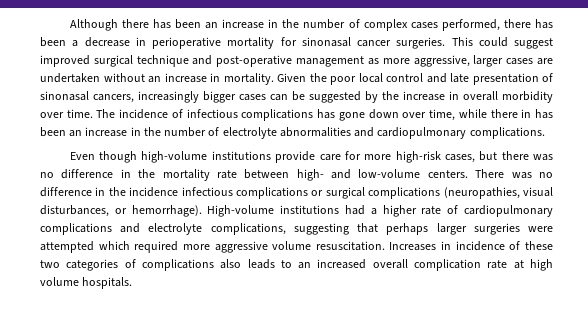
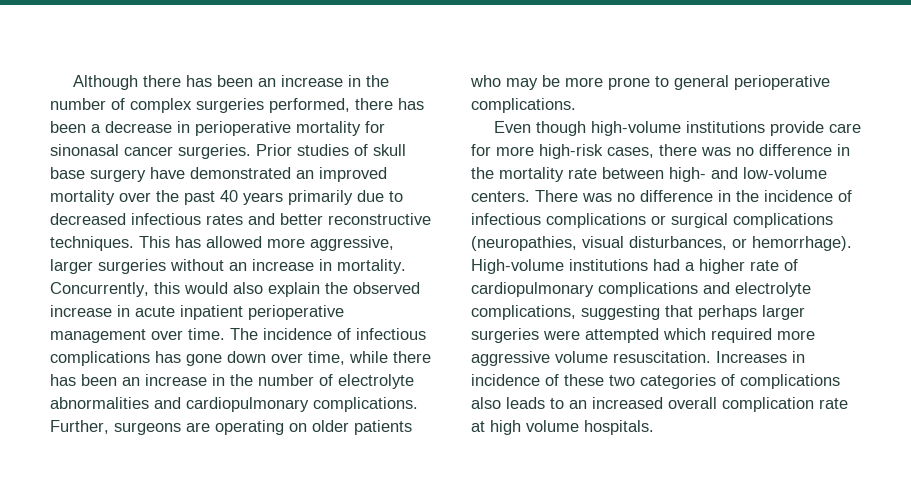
[410,22,438,29] cases -> [196,98,264,113] surgeries
[451,37,553,49] [40,55,553,67] [40,73,100,83] This could suggest improved surgical technique and post-operative management as more aggressive, larger cases are undertaken -> [256,144,406,156] [50,167,387,182] [50,190,403,205] [50,213,431,225] [50,236,394,251] [50,259,166,274] Prior studies of skull base surgery have demonstrated an improved mortality over the past 40 years primarily due to decreased infectious rates and better reconstructive techniques. This has allowed more aggressive, larger surgeries
[277,73,553,85] [40,91,553,103] Given the poor local control and late presentation of sinonasal cancers, increasingly bigger cases can be suggested by the increase in overall morbidity -> [50,282,420,297] [50,305,344,320] [50,329,146,343] Concurrently, this would also explain the observed increase in acute inpatient perioperative management
[521,109,532,118] in -> (431, 357) none
(545, 133) none -> [50,420,412,435] [470,75,830,90] [471,98,576,113] Further, surgeons are operating on older patients who may be more prone to general perioperative complications.
[479,151,498,161] but -> (654, 152) none
(179, 192) none -> [838,190,852,202] of

